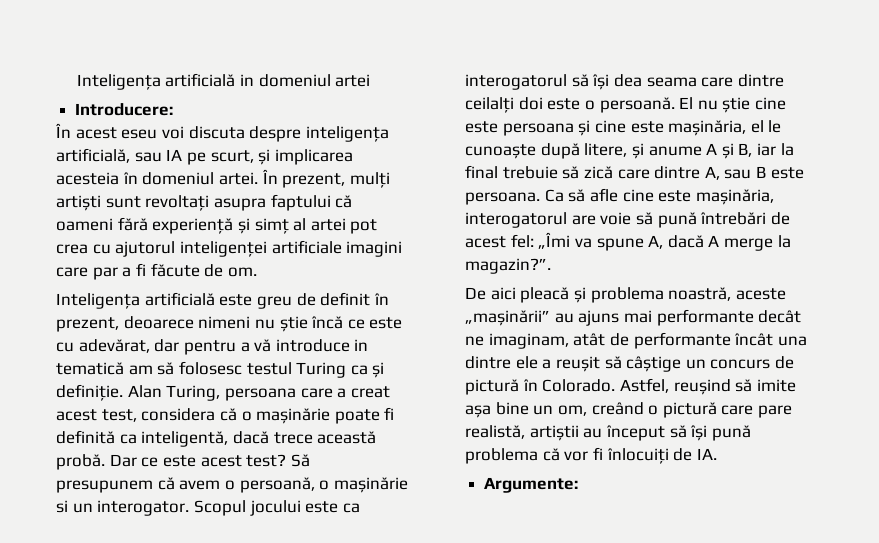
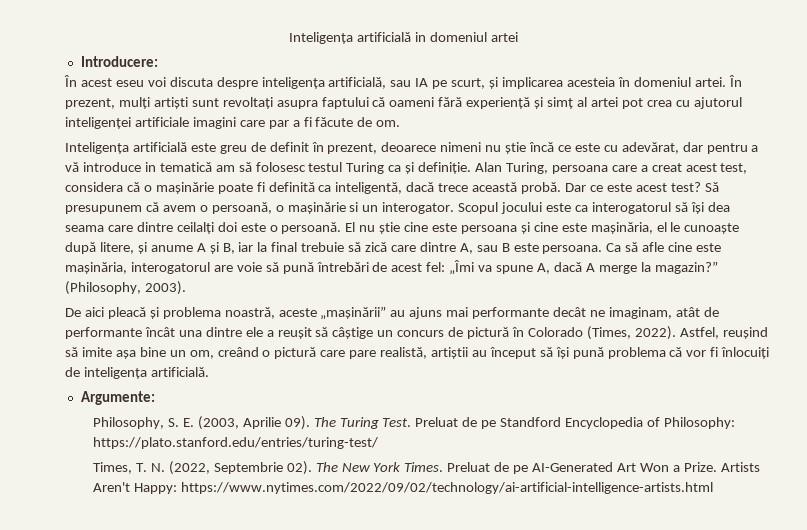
[465,258,552,274] magazin?”. -> [654,261,718,274] [65,281,186,295] magazin?” (Philosophy, 2003).
[542,379,616,392] Colorado. -> [527,326,676,340] Colorado (Times, 2022).
[696,448,717,460] IA. -> [83,367,209,379] inteligența artificială.
(578, 485) none -> [93,416,735,430] [93,437,379,449] [93,461,760,475] [93,482,713,494] // Philosophy, S. E. (2003, Aprilie 09). The Turing Test. Preluat de pe Standford Encyclopedia of Philosophy: https://plato.stanford.edu/entries/turing-test/ // Times, T. N. (2022, Septembrie 02). The New York Times. Preluat de pe AI-Generated Art Won a Prize. Artists Aren't Happy: https://www.nytimes.com/2022/09/02/technology/ai-artificial-intelligence-artists.html

